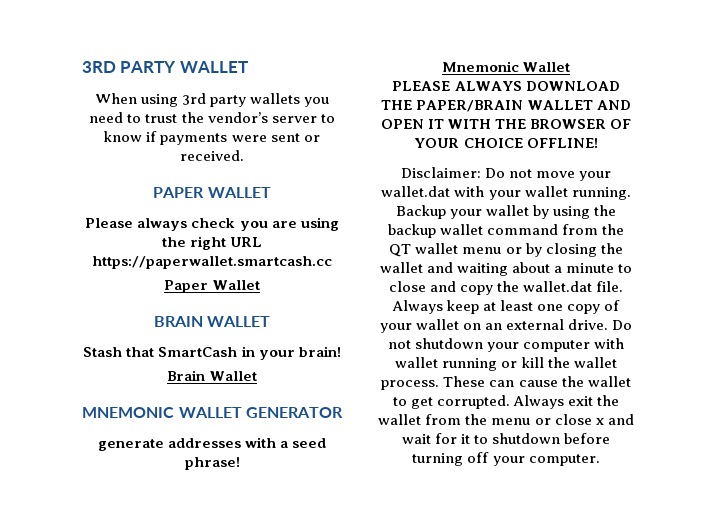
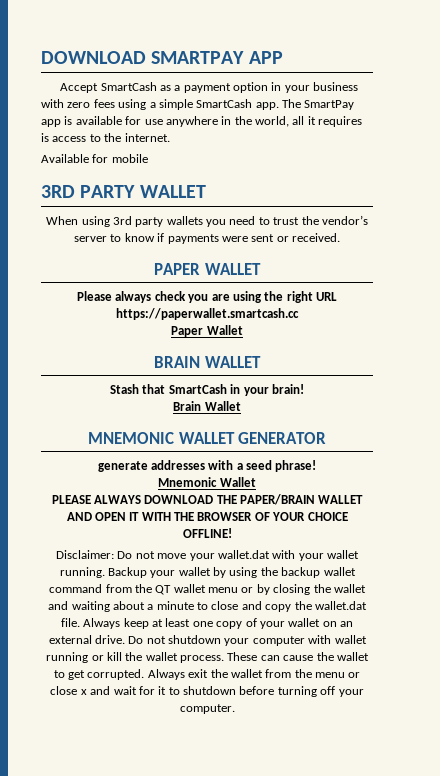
(82, 67) none -> [41,51,283,64] [60,82,359,93] [41,99,355,110] [41,116,363,127] [41,133,170,142] [41,154,148,163] DOWNLOAD SMARTPAY APP // Accept SmartCash as a payment option in your business with zero fees using a simple SmartCash app. The SmartPay app is available for use anywhere in the world, all it requires is access to the internet. // Available for mobile //

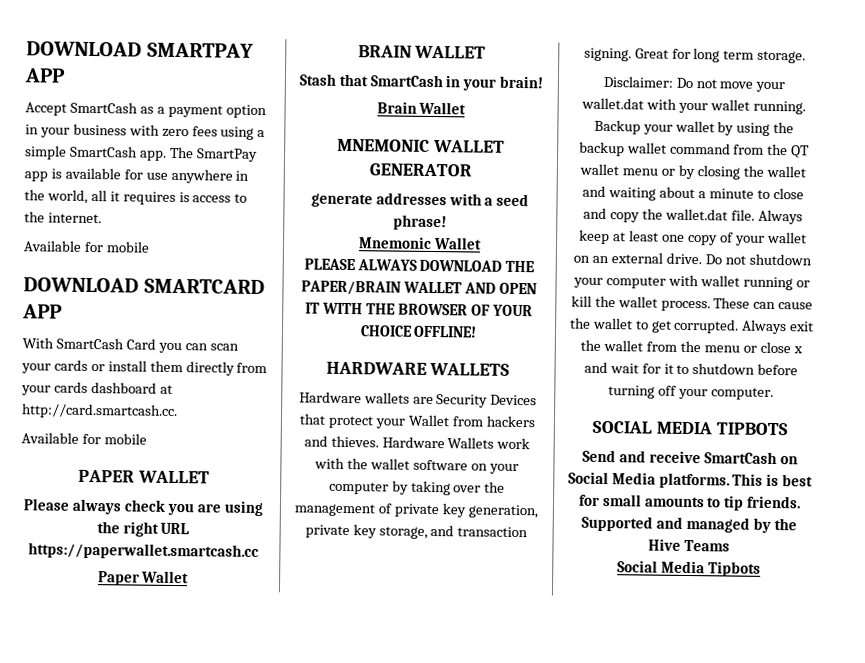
[41,185,206,198] [46,215,368,227] [74,233,340,244] 3RD PARTY WALLET // When using 3rd party wallets you need to trust the vendor’s server to know if payments were sent or received. -> [23,277,265,295] [22,304,63,319] [22,337,239,354] [21,359,268,376] [21,381,173,396] [21,403,178,420] [21,432,147,445] DOWNLOAD SMARTCARD APP // With SmartCash Card you can scan your cards or install them directly from your cards dashboard at http://card.smartcash.cc. // Available for mobile
(232, 533) none -> [325,361,511,376] [298,391,538,408] [299,413,536,429] [303,435,531,450] [314,457,519,475] [328,480,506,496] [294,503,538,519] [304,524,529,539] [583,47,807,64] // HARDWARE WALLETS // Hardware wallets are Security Devices that protect your Wallet from hackers and thieves. Hardware Wallets work with the wallet software on your computer by taking over the management of private key generation, private key storage, and transaction signing. Great for long term storage.
(235, 709) none -> [592,420,788,436] [582,449,798,465] [567,471,814,489] [577,493,802,511] [581,515,797,533] [648,538,730,552] [617,560,761,577] // SOCIAL MEDIA TIPBOTS // Send and receive SmartCash on Social Media platforms. This is best for small amounts to tip friends. Supported and managed by the Hive Teams // Social Media Tipbots

